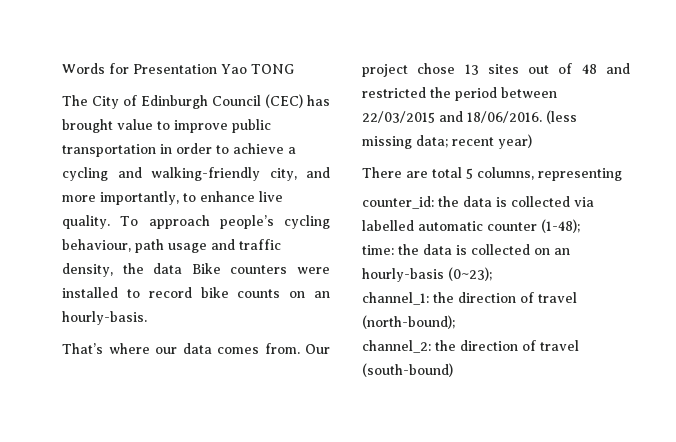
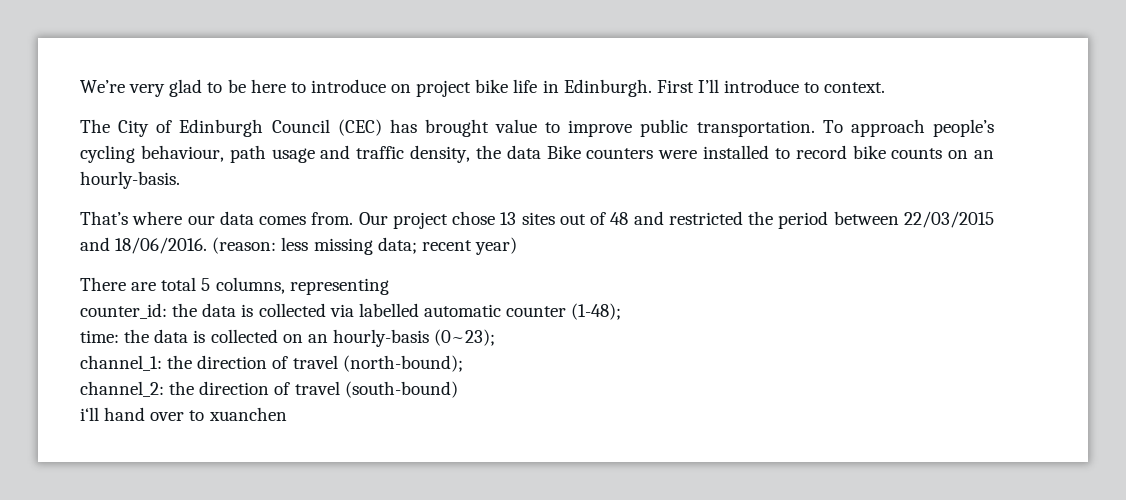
[62,63,294,74] Words for Presentation Yao TONG -> [80,79,886,97] We’re very glad to be here to introduce on project bike life in Edinburgh. First I’ll introduce to context.
[62,143,296,157] [62,167,330,181] [62,191,283,205] [62,215,110,229] transportation in order to achieve a cycling and walking-friendly city, and more importantly, to enhance live quality. -> [696,120,815,137] transportation.
[546,110,577,124] (less -> [212,237,309,254] (reason: less
(453, 370) none -> [80,407,287,421] // i‘ll hand over to xuanchen

